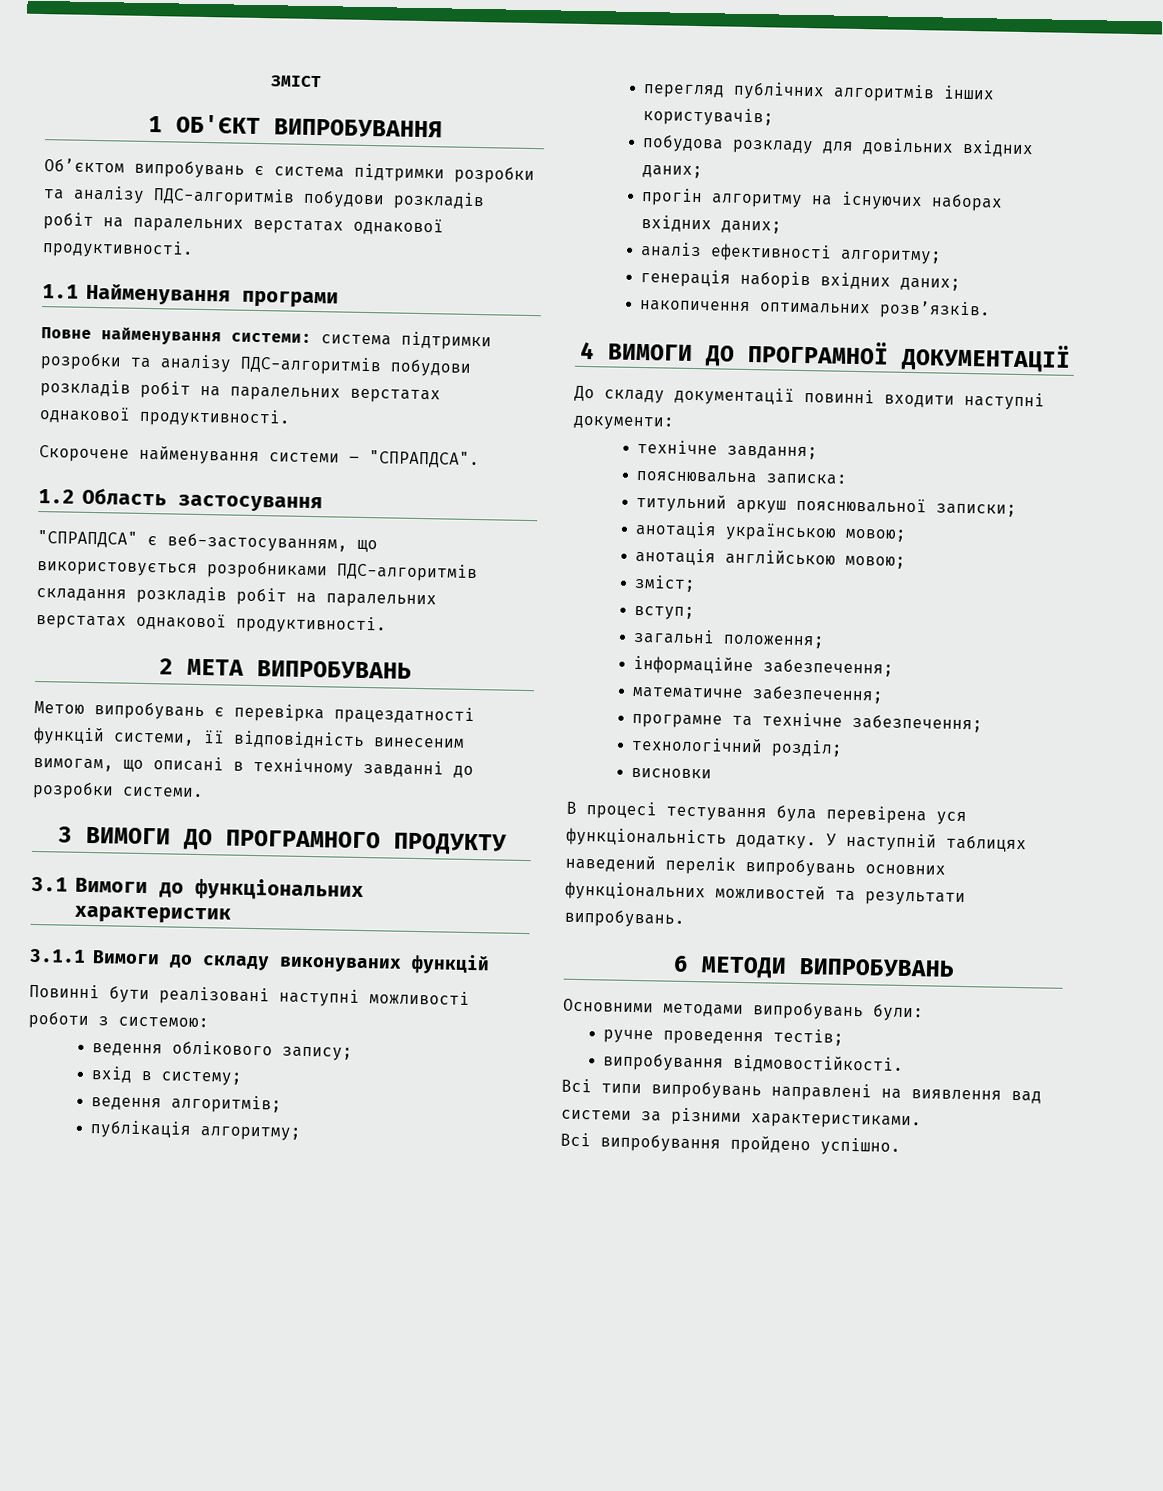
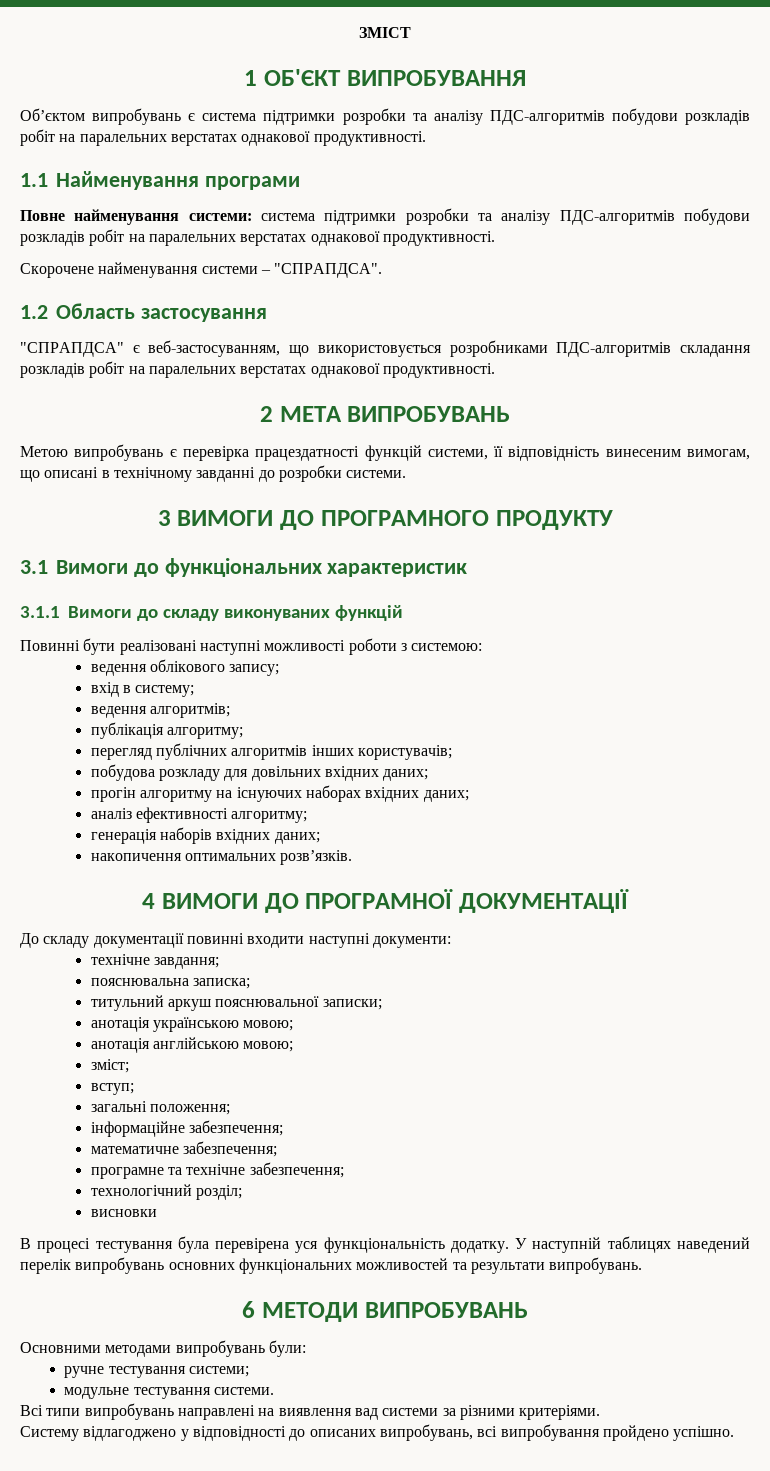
[766,473,849,485] записка: -> [193,978,251,989] записка;
[662,1028,844,1046] [602,1052,904,1074] проведення тестів; // випробування відмовостійкості. -> [108,1366,249,1378] [64,1387,274,1399] тестування системи; // модульне тестування системи.
[751,1113,922,1130] [560,1132,591,1147] характеристиками. // Всі -> [519,1405,601,1420] [20,1424,498,1441] критеріями. // Систему відлагоджено у відповідності до описаних випробувань, всі

